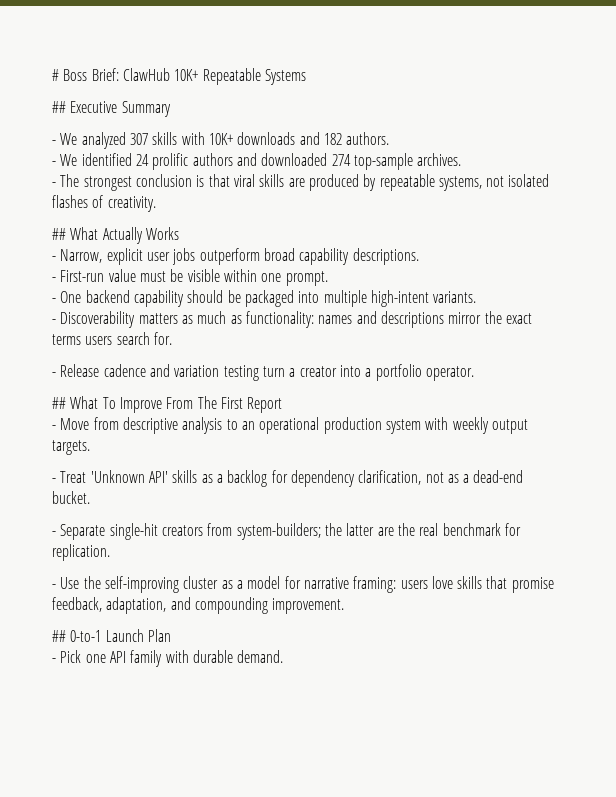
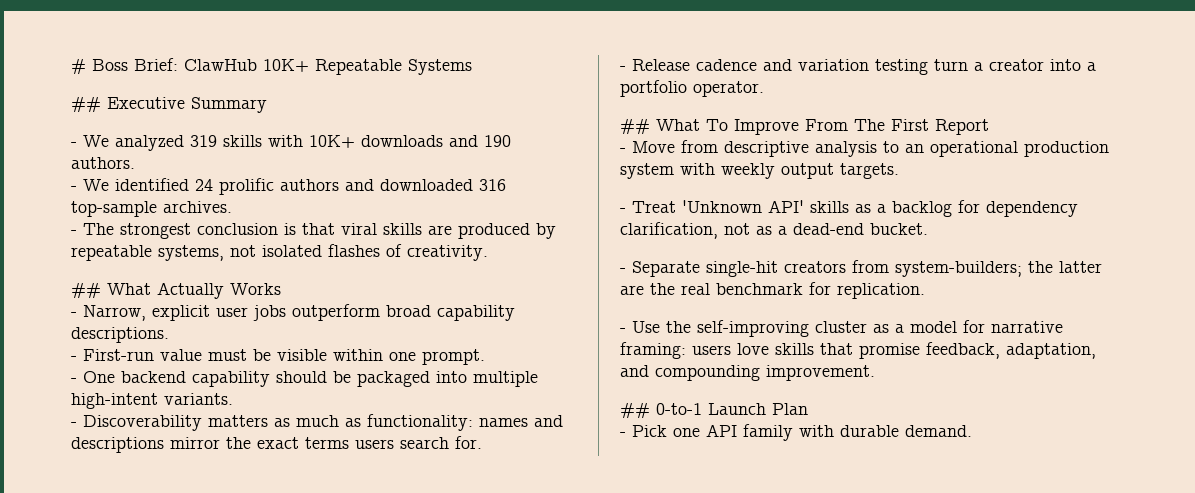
[129,133,148,145] 307 -> [190,135,217,147] 319
[323,133,342,145] 182 -> [484,135,511,147] 190
[331,154,351,166] 274 -> [479,179,506,191] 316

